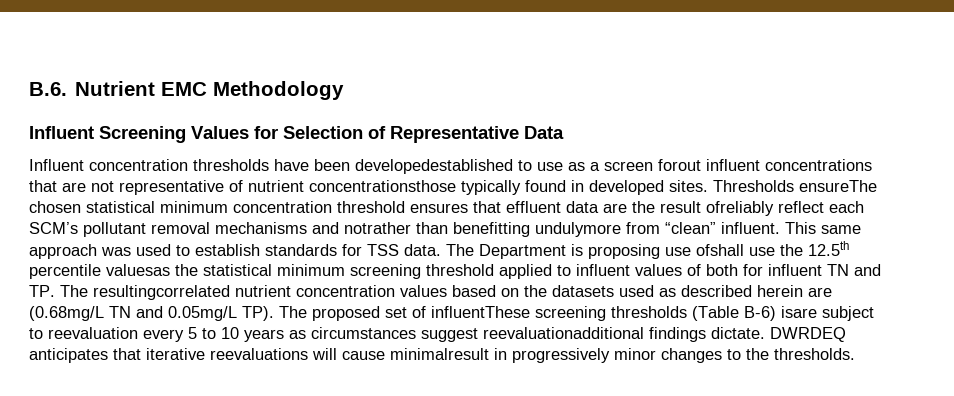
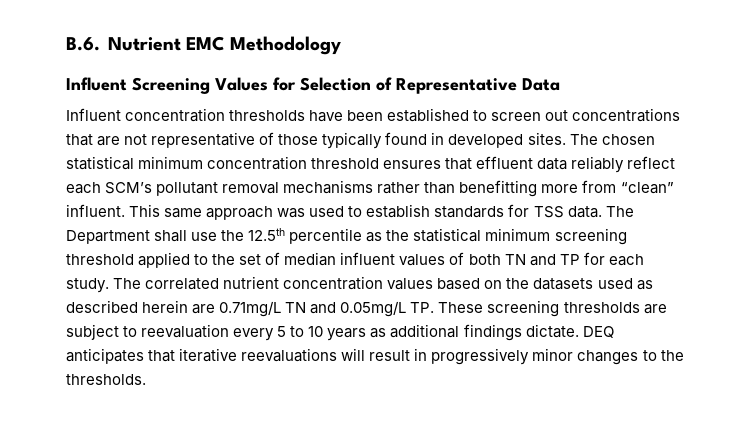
[355,159,760,174] developedestablished to use as a screen forout influent -> [387,108,569,122] established to screen out
[248,180,456,192] nutrient concentrationsthose -> [278,134,319,145] those
[713,180,877,192] Thresholds ensureThe -> [569,134,598,145] The
[603,201,774,216] are the result ofreliably -> [571,156,625,173] reliably
[312,222,411,234] and notrather -> [377,182,421,194] rather
[535,222,621,237] undulymore -> [541,184,579,193] more
[571,244,744,259] is proposing use ofshall -> [154,230,188,242] shall
[106,264,170,276] valuesas -> [366,232,383,242] as
[576,264,881,276] [29,285,230,300] influent values of both for influent TN and TP. The resultingcorrelated -> [212,252,644,266] [66,278,220,293] the set of median influent values of both TN and TP for each study. The correlated
[29,306,104,321] (0.68mg/L -> [219,301,282,317] 0.71mg/L
[242,306,817,321] TP). The proposed set of influentThese screening thresholds (Table B-6) isare -> [410,300,667,317] TP. These screening thresholds are
[311,327,644,342] circumstances suggest reevaluationadditional -> [390,324,460,338] additional
[770,327,846,342] DWRDEQ -> [582,326,614,338] DEQ
[342,348,489,360] cause minimalresult -> [369,350,411,361] result

